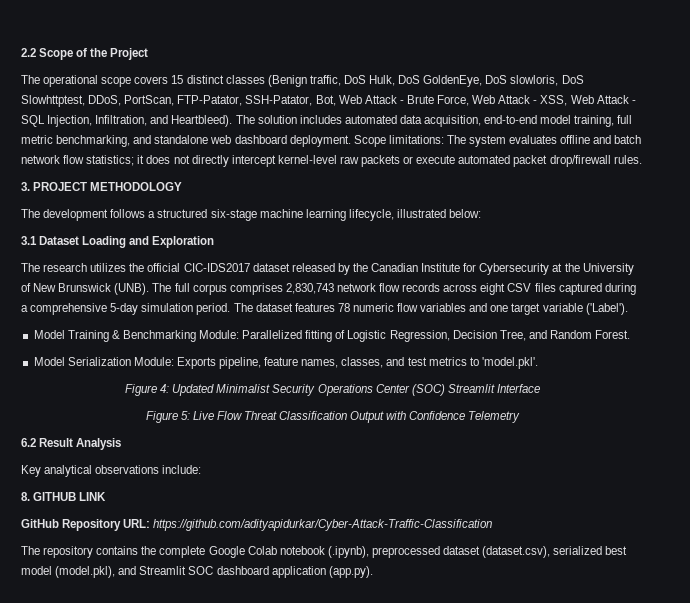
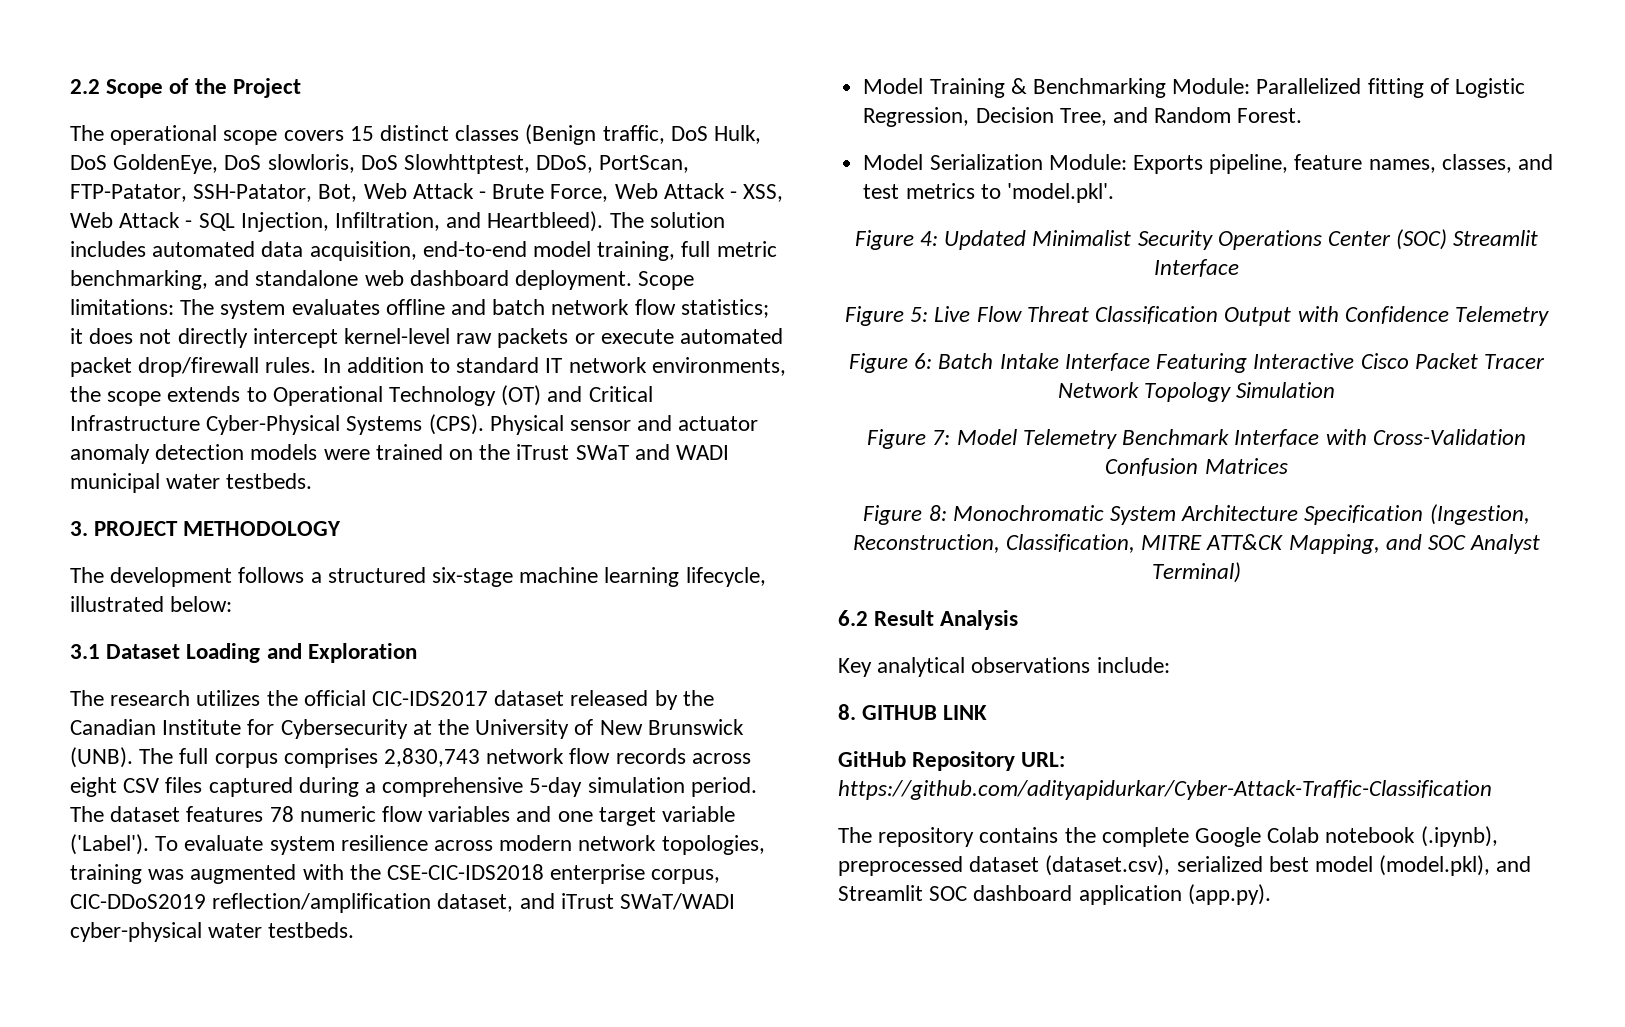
(642, 159) none -> [322,357,786,376] [70,385,653,406] [70,414,759,435] [70,444,730,464] [70,473,313,493] In addition to standard IT network environments, the scope extends to Operational Technology (OT) and Critical Infrastructure Cyber-Physical Systems (CPS). Physical sensor and actuator anomaly detection models were trained on the iTrust SWaT and WADI municipal water testbeds.
(628, 309) none -> [155,835,765,855] [70,864,721,884] [70,893,736,913] [70,922,355,942] To evaluate system resilience across modern network topologies, training was augmented with the CSE-CIC-IDS2018 enterprise corpus, CIC-DDoS2019 reflection/amplification dataset, and iTrust SWaT/WADI cyber-physical water testbeds.
(521, 417) none -> [849,353,1545,373] [1057,382,1336,402] [867,429,1526,449] [1105,458,1288,476] [863,504,1530,525] [852,534,1541,554] [1152,562,1241,583] // Figure 6: Batch Intake Interface Featuring Interactive Cisco Packet Tracer Network Topology Simulation // Figure 7: Model Telemetry Benchmark Interface with Cross-Validation Confusion Matrices // Figure 8: Monochromatic System Architecture Specification (Ingestion, Reconstruction, Classification, MITRE ATT&CK Mapping, and SOC Analyst Terminal)

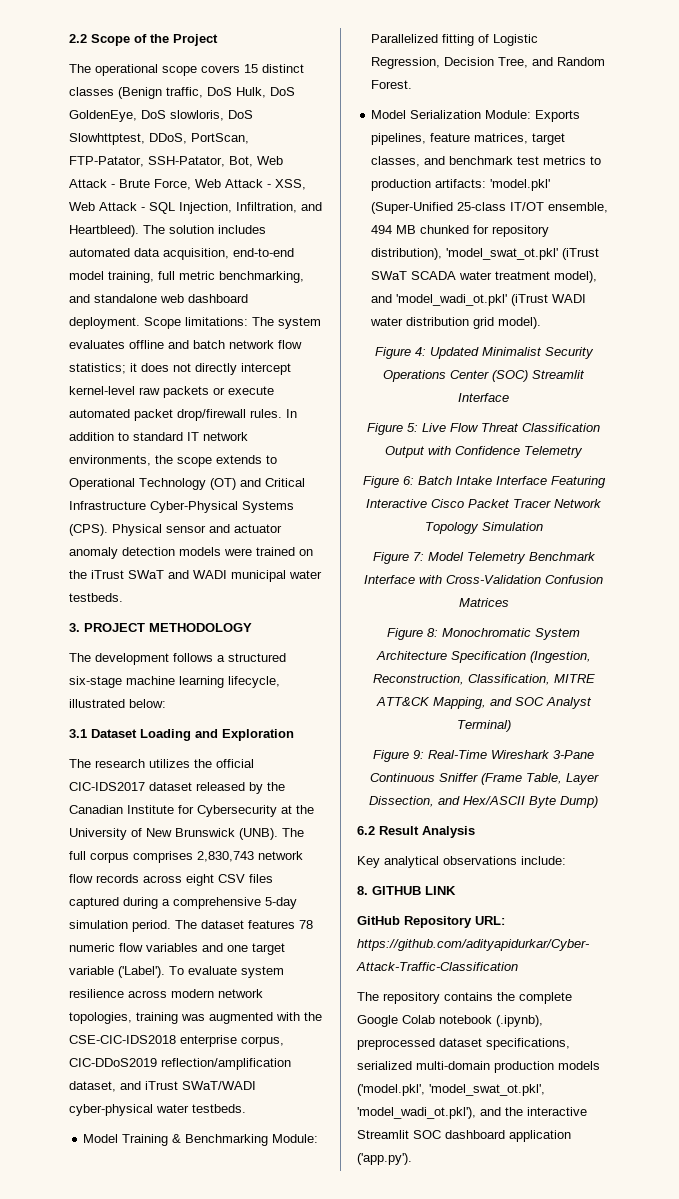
[1209,154,1436,174] pipeline, feature names, -> [371,133,566,145] pipelines, feature matrices, target
(1553, 162) none -> [449,156,514,165] benchmark
[1006,183,1114,203] 'model.pkl'. -> [371,179,551,191] [371,202,609,214] [371,225,550,237] [371,248,600,260] [371,271,598,283] [371,294,587,306] [370,317,542,329] production artifacts: 'model.pkl' (Super-Unified 25-class IT/OT ensemble, 494 MB chunked for repository distribution), 'model_swat_ot.pkl' (iTrust SWaT SCADA water treatment model), and 'model_wadi_ot.pkl' (iTrust WADI water distribution grid model).
(1241, 572) none -> [373,750,594,762] [369,773,599,785] [369,796,598,808] // Figure 9: Real-Time Wireshark 3-Pane Continuous Sniffer (Frame Table, Layer Dissection, and Hex/ASCII Byte Dump)
[1045,855,1532,876] (dataset.csv), serialized best model (model.pkl), and -> [486,1038,570,1050] [357,1061,600,1073] [357,1084,545,1096] [357,1107,587,1119] specifications, serialized multi-domain production models ('model.pkl', 'model_swat_ot.pkl', 'model_wadi_ot.pkl'), and the interactive
[1187,884,1271,905] (app.py). -> [357,1153,412,1165] ('app.py').

